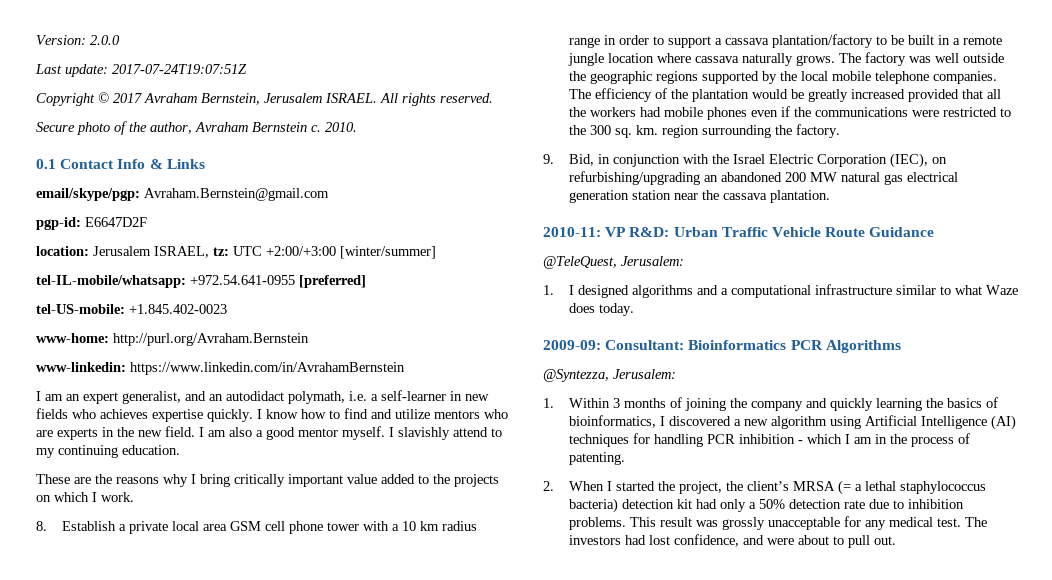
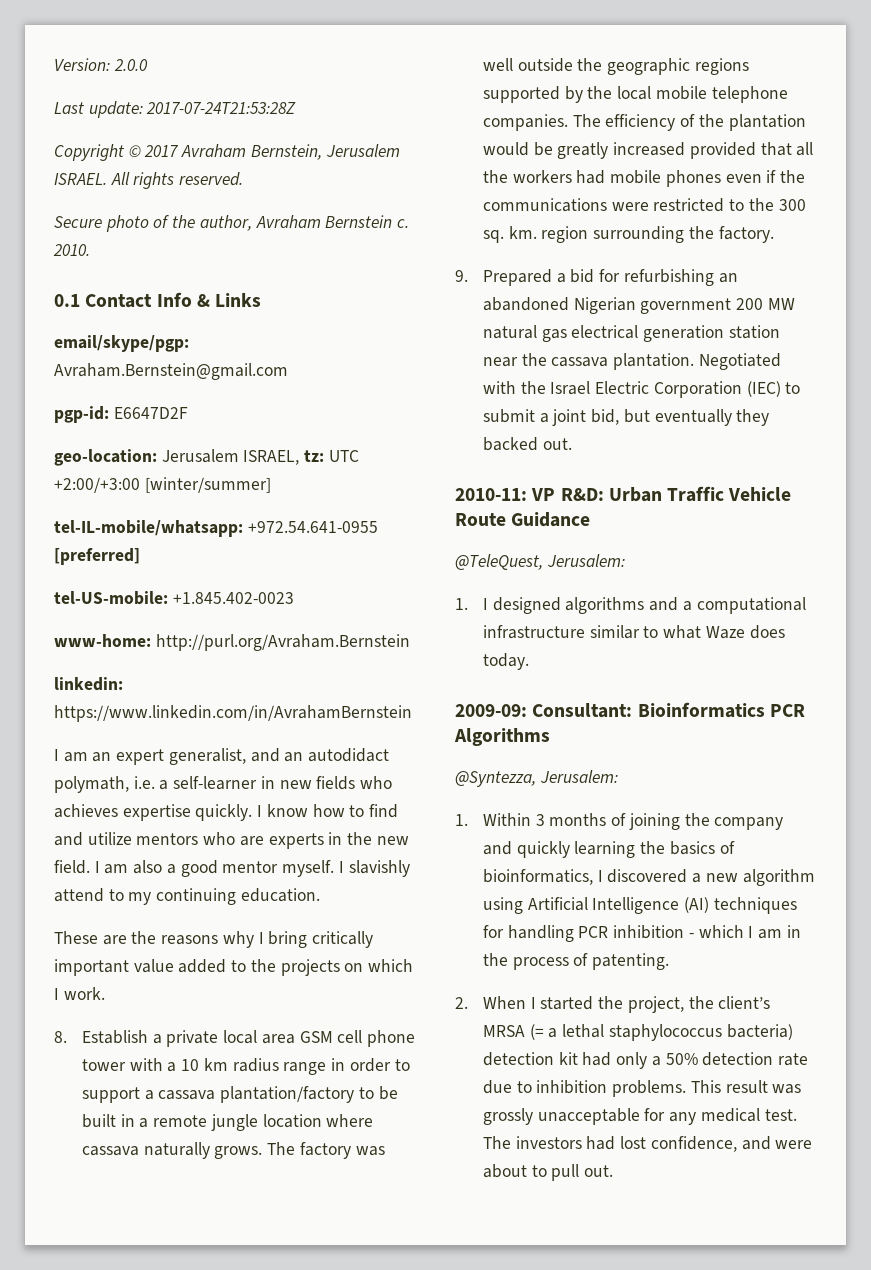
[112,64,247,74] 2017-07-24T19:07:51Z -> [146,102,297,114] 2017-07-24T21:53:28Z
[36,246,89,256] location: -> [54,449,157,466] geo-location:
[36,362,126,372] www-linkedin: -> [54,677,123,691] linkedin:
[569,153,948,168] [569,171,783,185] Bid, in conjunction with the Israel Electric Corporation (IEC), on refurbishing/upgrading an abandoned -> [482,269,738,286] [482,297,732,314] Prepared a bid for refurbishing an abandoned Nigerian government
(831, 196) none -> [698,353,781,370] [482,381,801,398] [482,409,770,426] [482,437,572,451] Negotiated with the Israel Electric Corporation (IEC) to submit a joint bid, but eventually they backed out.

